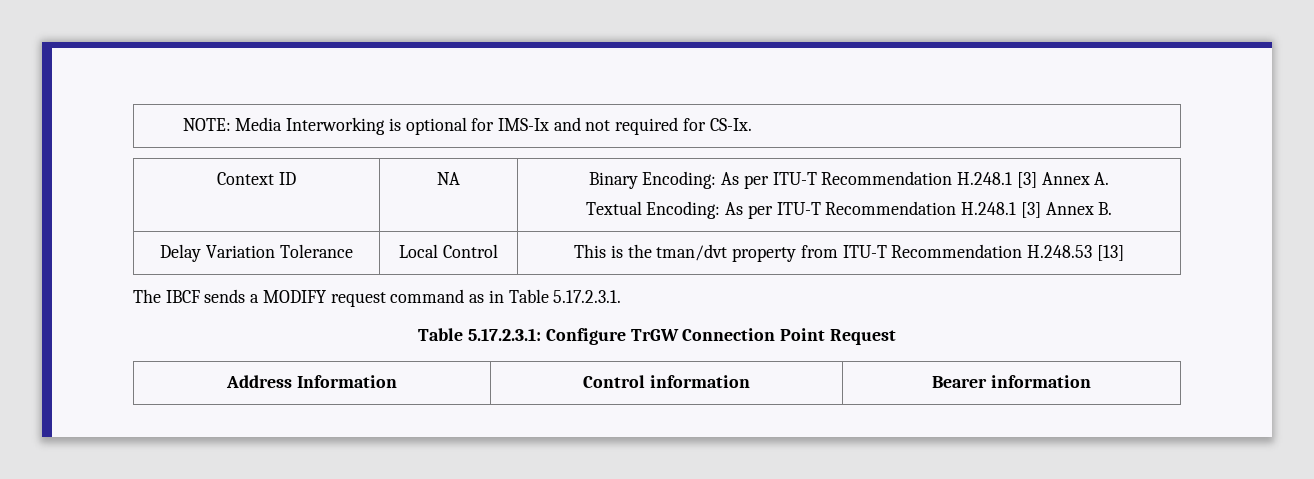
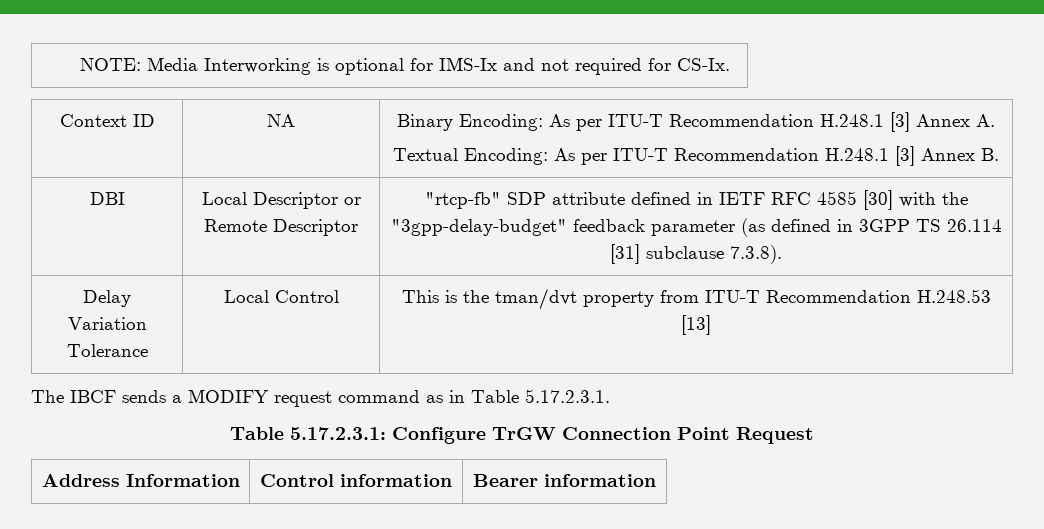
(1113, 208) none -> [89,192,125,205] [201,192,361,209] [204,219,358,236] [424,190,968,210] [390,218,1002,237] [610,244,782,264] // DBI | Local Descriptor or Remote Descriptor | "rtcp-fb" SDP attribute defined in IETF RFC 4585 [30] with the "3gpp-delay-budget" feedback parameter (as defined in 3GPP TS 26.114 [31] subclause 7.3.8).

